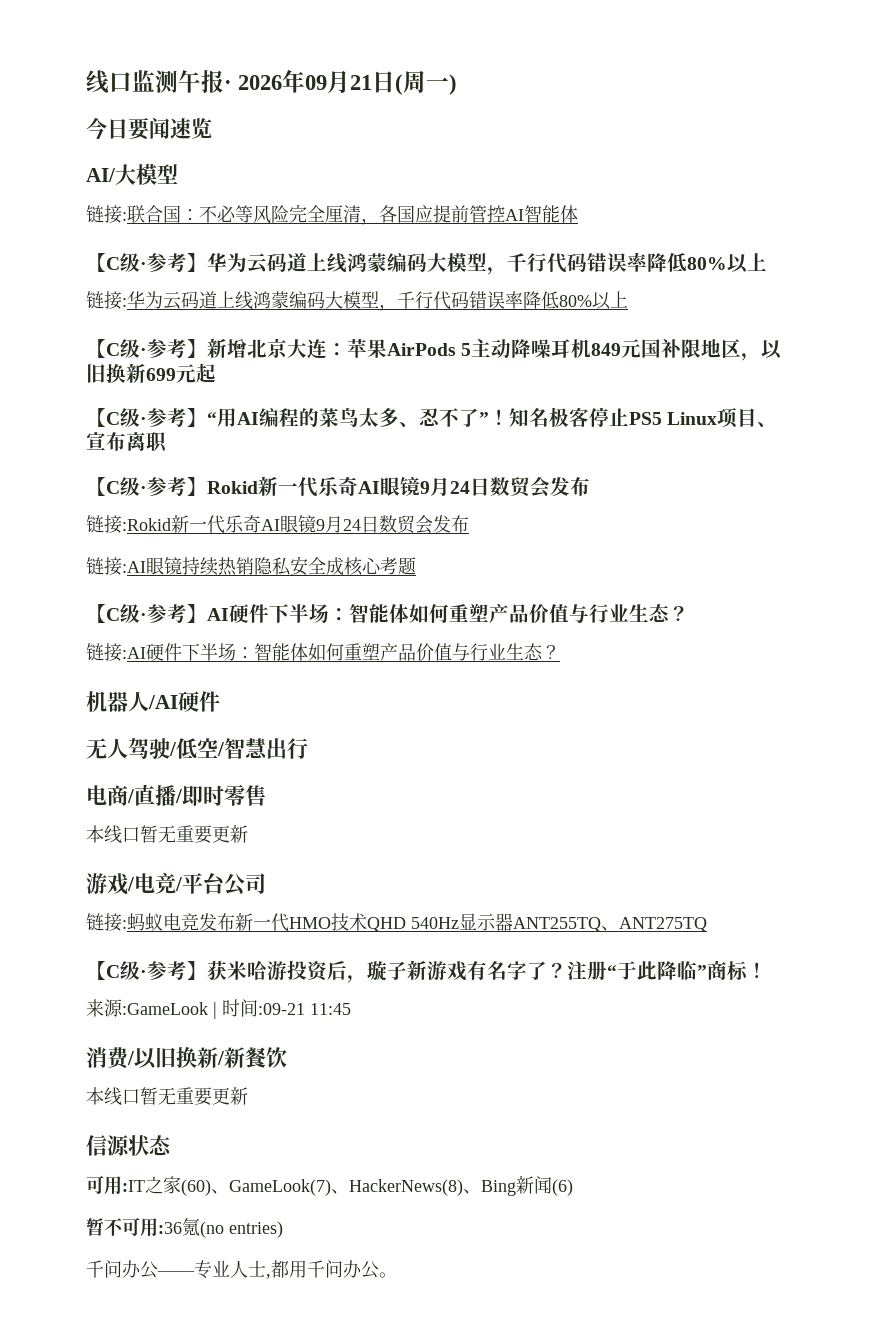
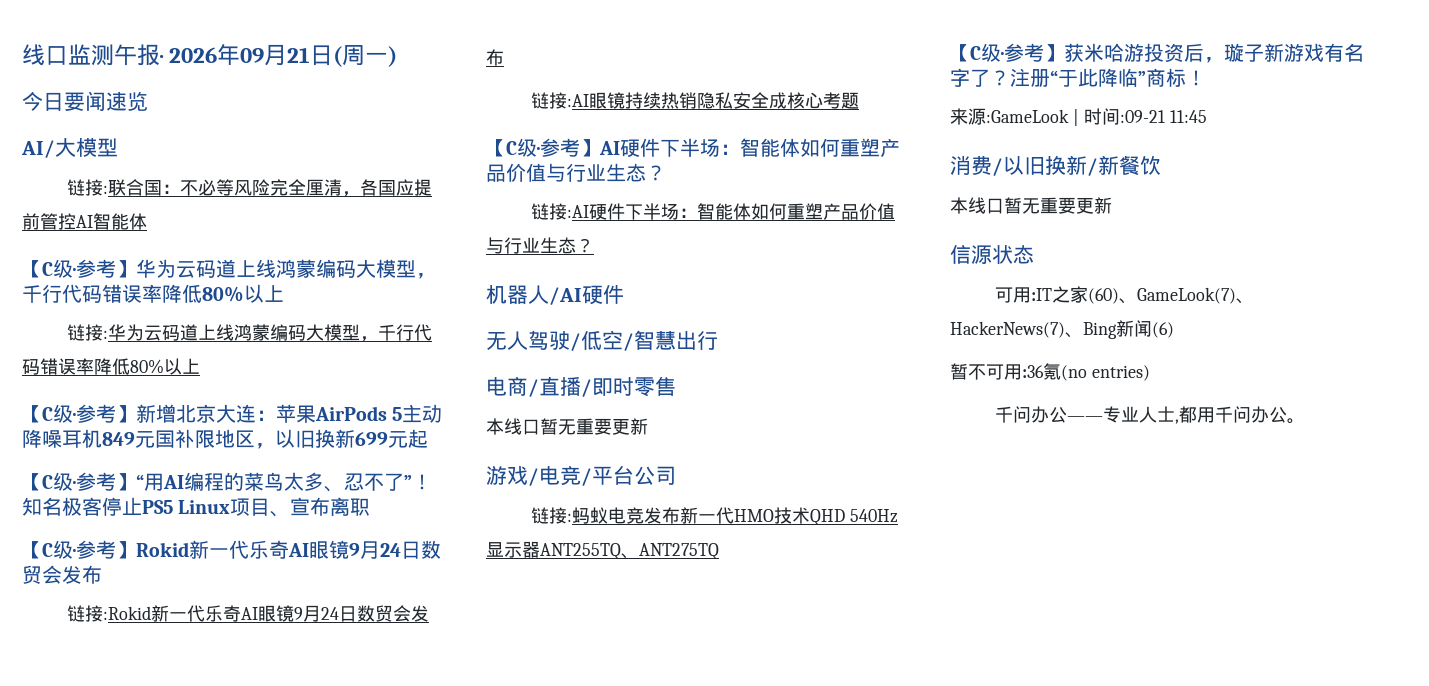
[349,1179,463,1196] HackerNews(8) -> [950,321,1065,338] HackerNews(7)

